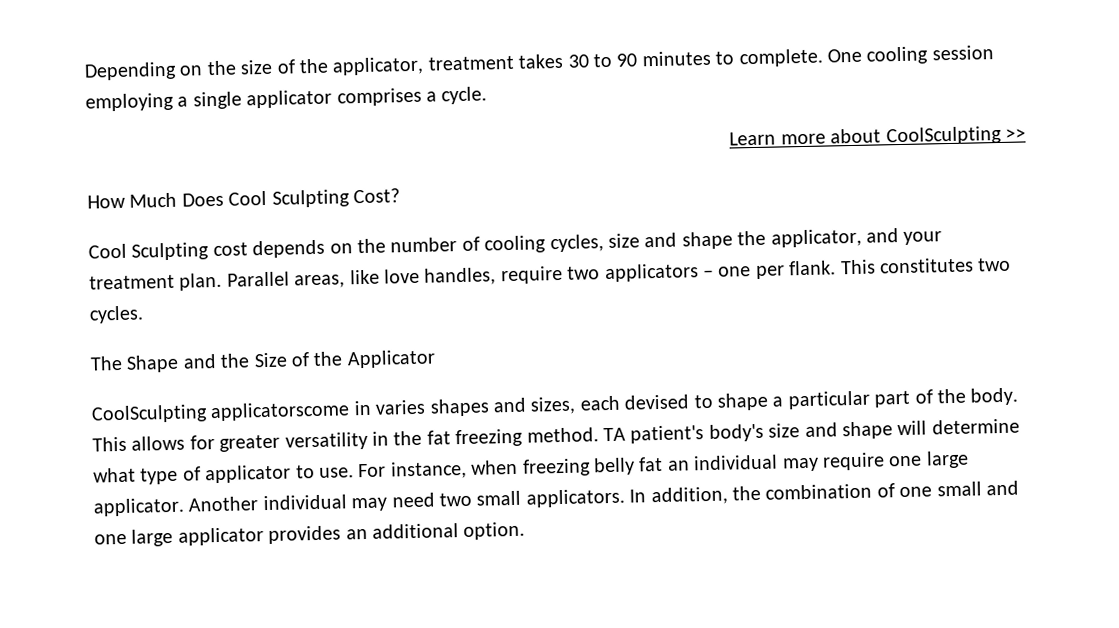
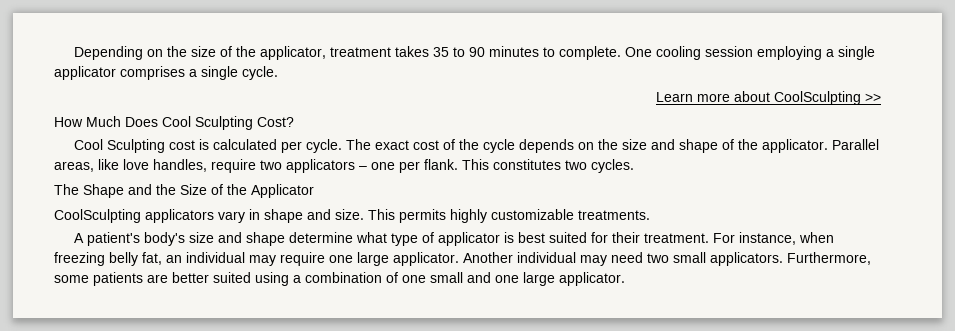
[567,54,589,68] 30 -> [432,47,449,57] 35
(437, 96) none -> [201,66,238,80] single
[252,228,943,259] [89,272,223,291] depends on the number of cooling cycles, size and shape the applicator, and your treatment plan. -> [198,139,828,153] is calculated per cycle. The exact cost of the cycle depends on the size and shape of the applicator.
[210,387,1019,422] [92,427,626,452] applicatorscome in varies shapes and sizes, each devised to shape a particular part of the body. This allows for greater versatility in the fat freezing method. TA -> [145,209,650,223] [73,233,84,243] applicators vary in shape and size. This permits highly customizable treatments. // A
[897,420,928,436] will -> (285, 239) none
[295,465,354,479] to use. -> [503,232,709,243] is best suited for their treatment.
[638,456,664,472] fat -> [142,252,162,265] fat,
[629,485,761,506] In addition, the -> [787,252,871,265] [54,272,301,286] Furthermore, some patients are better suited using a
[177,521,526,546] applicator provides an additional option. -> [559,272,625,286] applicator.

